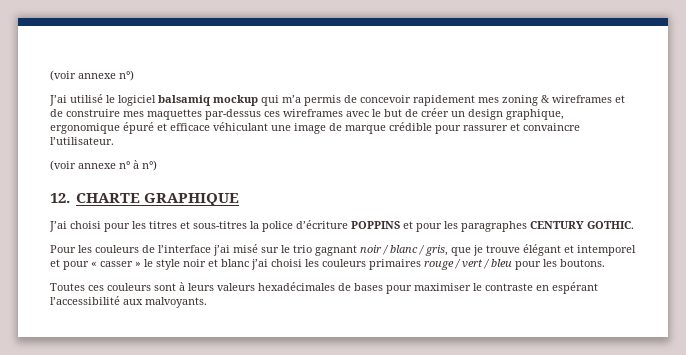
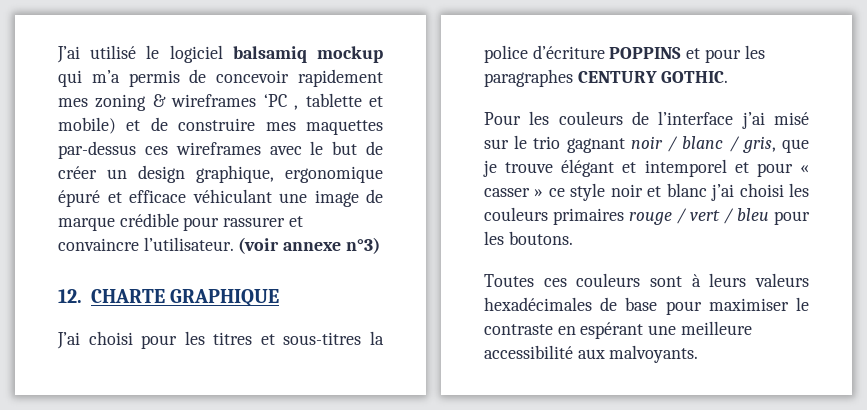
[50,70,134,81] (voir annexe n°) // -> (57, 54) none
(612, 99) none -> [263,93,384,110] [58,117,116,134] ‘PC , tablette et mobile)
[50,160,157,171] // (voir annexe n° à n°) -> [238,237,380,254] (voir annexe n°3)
[144,259,153,267] le -> [548,188,565,197] ce
[354,283,383,291] bases -> [625,297,658,311] base
[50,296,120,305] l’accessibilité -> [648,321,752,335] [484,345,573,359] une meilleure accessibilité

